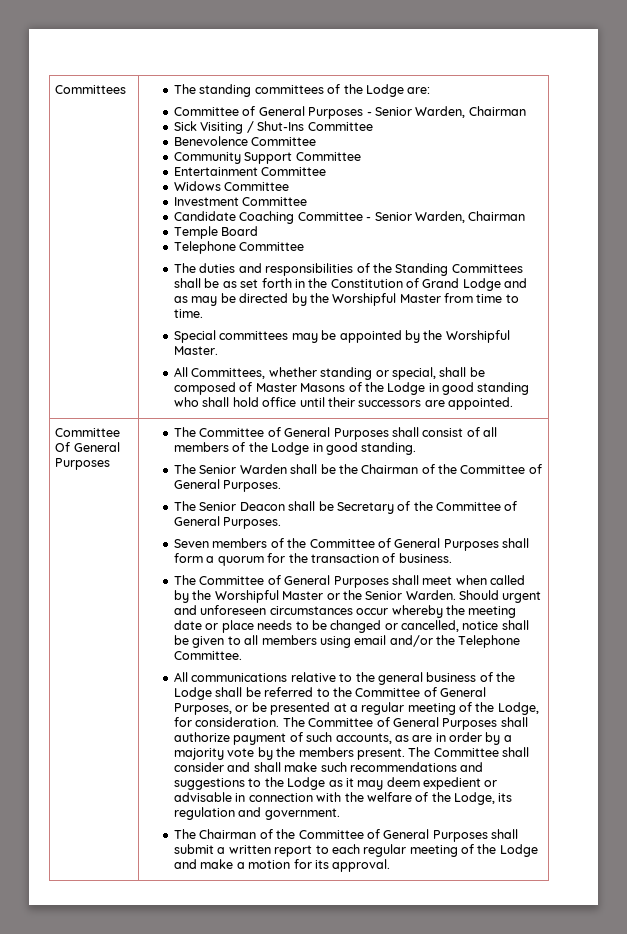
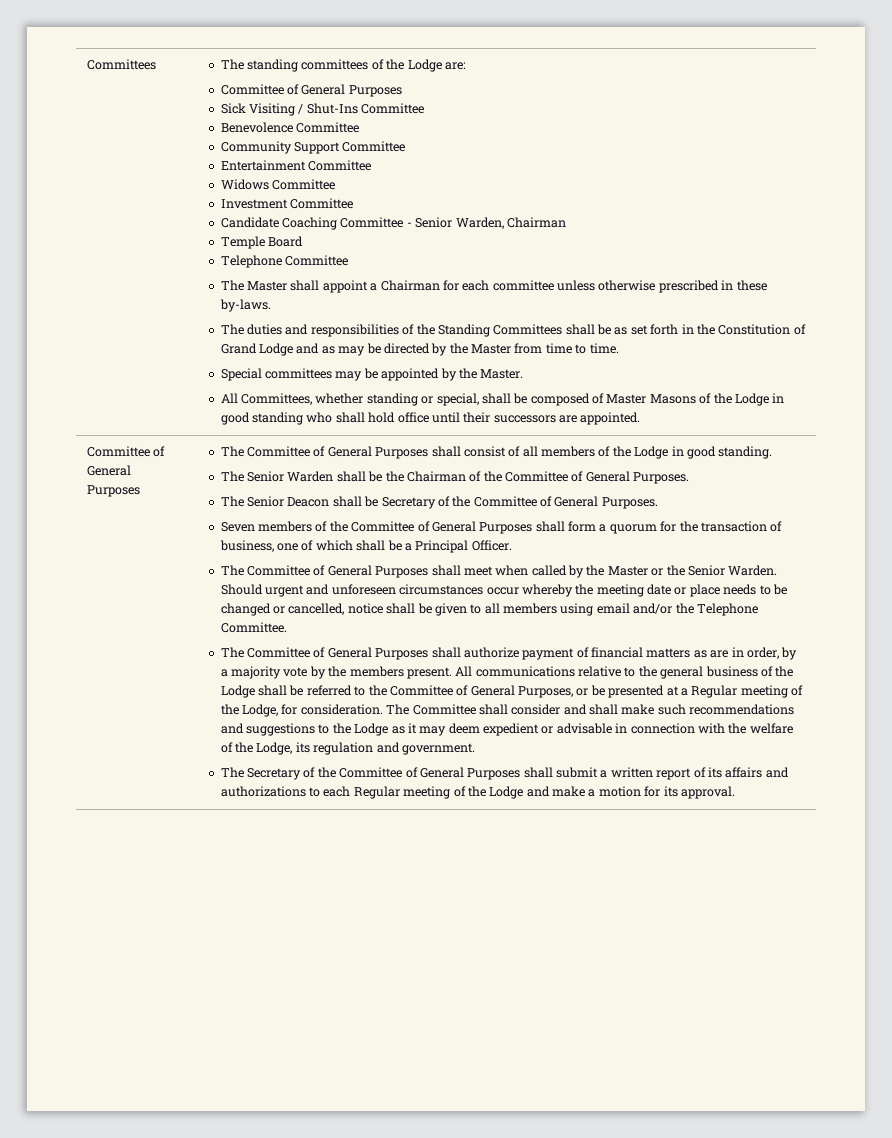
[366,106,526,118] - Senior Warden, Chairman -> (402, 91) none
(305, 246) none -> [220,280,767,293] [219,299,271,312] // The Master shall appoint a Chairman for each committee unless otherwise prescribed in these by-laws.
[332,293,397,306] Worshipful -> (468, 348) none
[445,330,510,343] Worshipful -> (477, 373) none
[55,442,71,452] Of -> [153,446,166,457] of
[398,553,452,563] business. -> [219,540,512,553] business, one of which shall be a Principal Officer.
[214,590,279,603] Worshipful -> (605, 570) none
(243, 655) none -> [220,647,798,660] [220,666,452,679] The Committee of General Purposes shall authorize payment of financial matters as are in order, by a majority vote by the members present.
[361,702,405,715] regular -> [691,685,738,698] Regular
[376,717,528,730] [174,732,512,745] [174,747,499,760] of General Purposes shall authorize payment of such accounts, as are in order by a majority vote by the members present. The Committee -> (476, 709) none
[199,829,257,839] Chairman -> [247,768,302,780] Secretary
(313, 851) none -> [693,767,789,778] [220,786,306,797] of its affairs and authorizations
[363,844,407,857] regular -> [353,786,400,799] Regular

